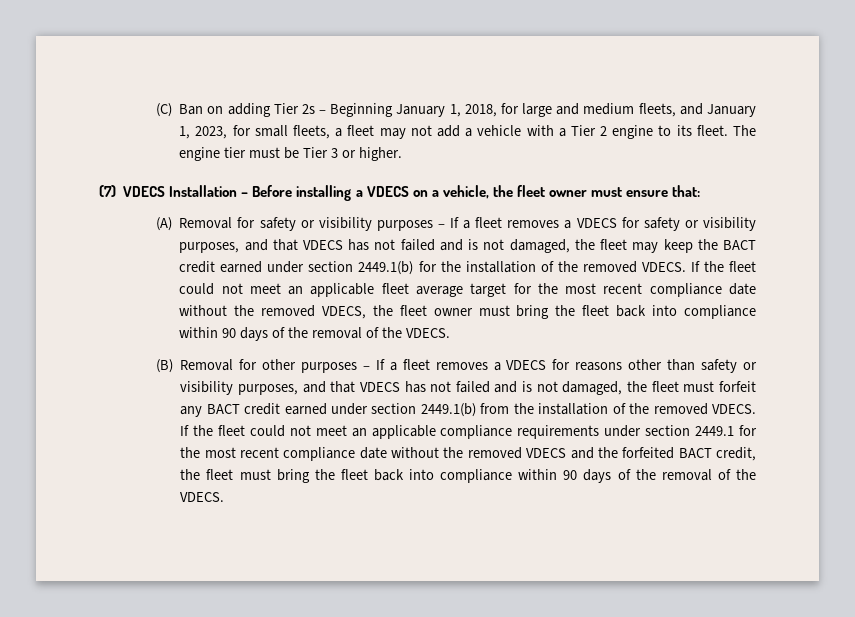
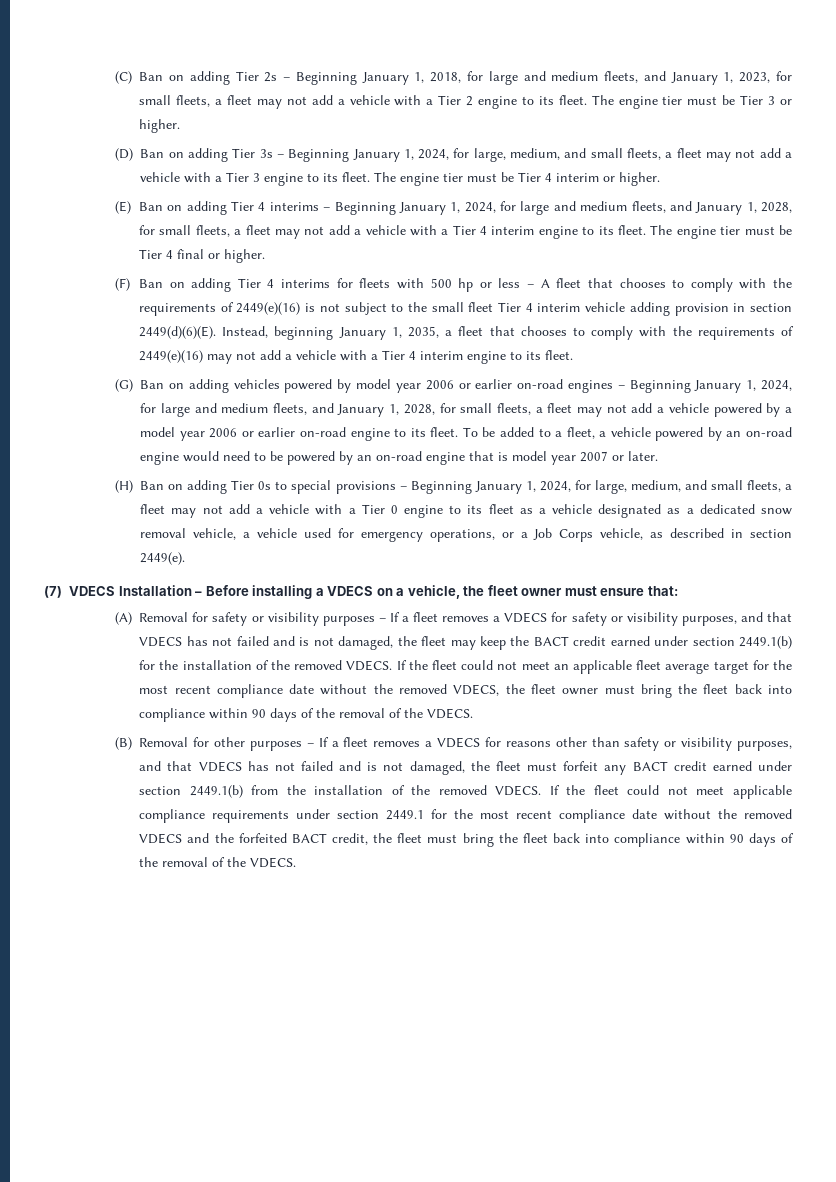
(402, 154) none -> [115,148,793,162] [140,172,661,186] [115,201,792,215] [138,225,792,239] [138,249,265,263] [115,278,793,292] [138,302,793,316] [138,326,794,340] [138,350,573,364] [115,379,793,393] [140,403,793,417] [140,427,792,441] [140,451,659,465] [115,480,792,494] [140,504,792,518] [140,528,793,542] [140,552,186,565] // (D) Ban on adding Tier 3s – Beginning January 1, 2024, for large, medium, and small fleets, a fleet may not add a vehicle with a Tier 3 engine to its fleet. The engine tier must be Tier 4 interim or higher. // (E) Ban on adding Tier 4 interims – Beginning January 1, 2024, for large and medium fleets, and January 1, 2028, for small fleets, a fleet may not add a vehicle with a Tier 4 interim engine to its fleet. The engine tier must be Tier 4 final or higher. // (F) Ban on adding Tier 4 interims for fleets with 500 hp or less – A fleet that chooses to comply with the requirements of 2449(e)(16) is not subject to the small fleet Tier 4 interim vehicle adding provision in section 2449(d)(6)(E). Instead, beginning January 1, 2035, a fleet that chooses to comply with the requirements of 2449(e)(16) may not add a vehicle with a Tier 4 interim engine to its fleet. // (G) Ban on adding vehicles powered by model year 2006 or earlier on-road engines – Beginning January 1, 2024, for large and medium fleets, and January 1, 2028, for small fleets, a fleet may not add a vehicle powered by a model year 2006 or earlier on-road engine to its fleet. To be added to a fleet, a vehicle powered by an on-road engine would need to be powered by an on-road engine that is model year 2007 or later. // (H) Ban on adding Tier 0s to special provisions – Beginning January 1, 2024, for large, medium, and small fleets, a fleet may not add a vehicle with a Tier 0 engine to its fleet as a vehicle designated as a dedicated snow removal vehicle, a vehicle used for emergency operations, or a Job Corps vehicle, as described in section 2449(e).
[351,428,367,437] an -> (725, 790) none

